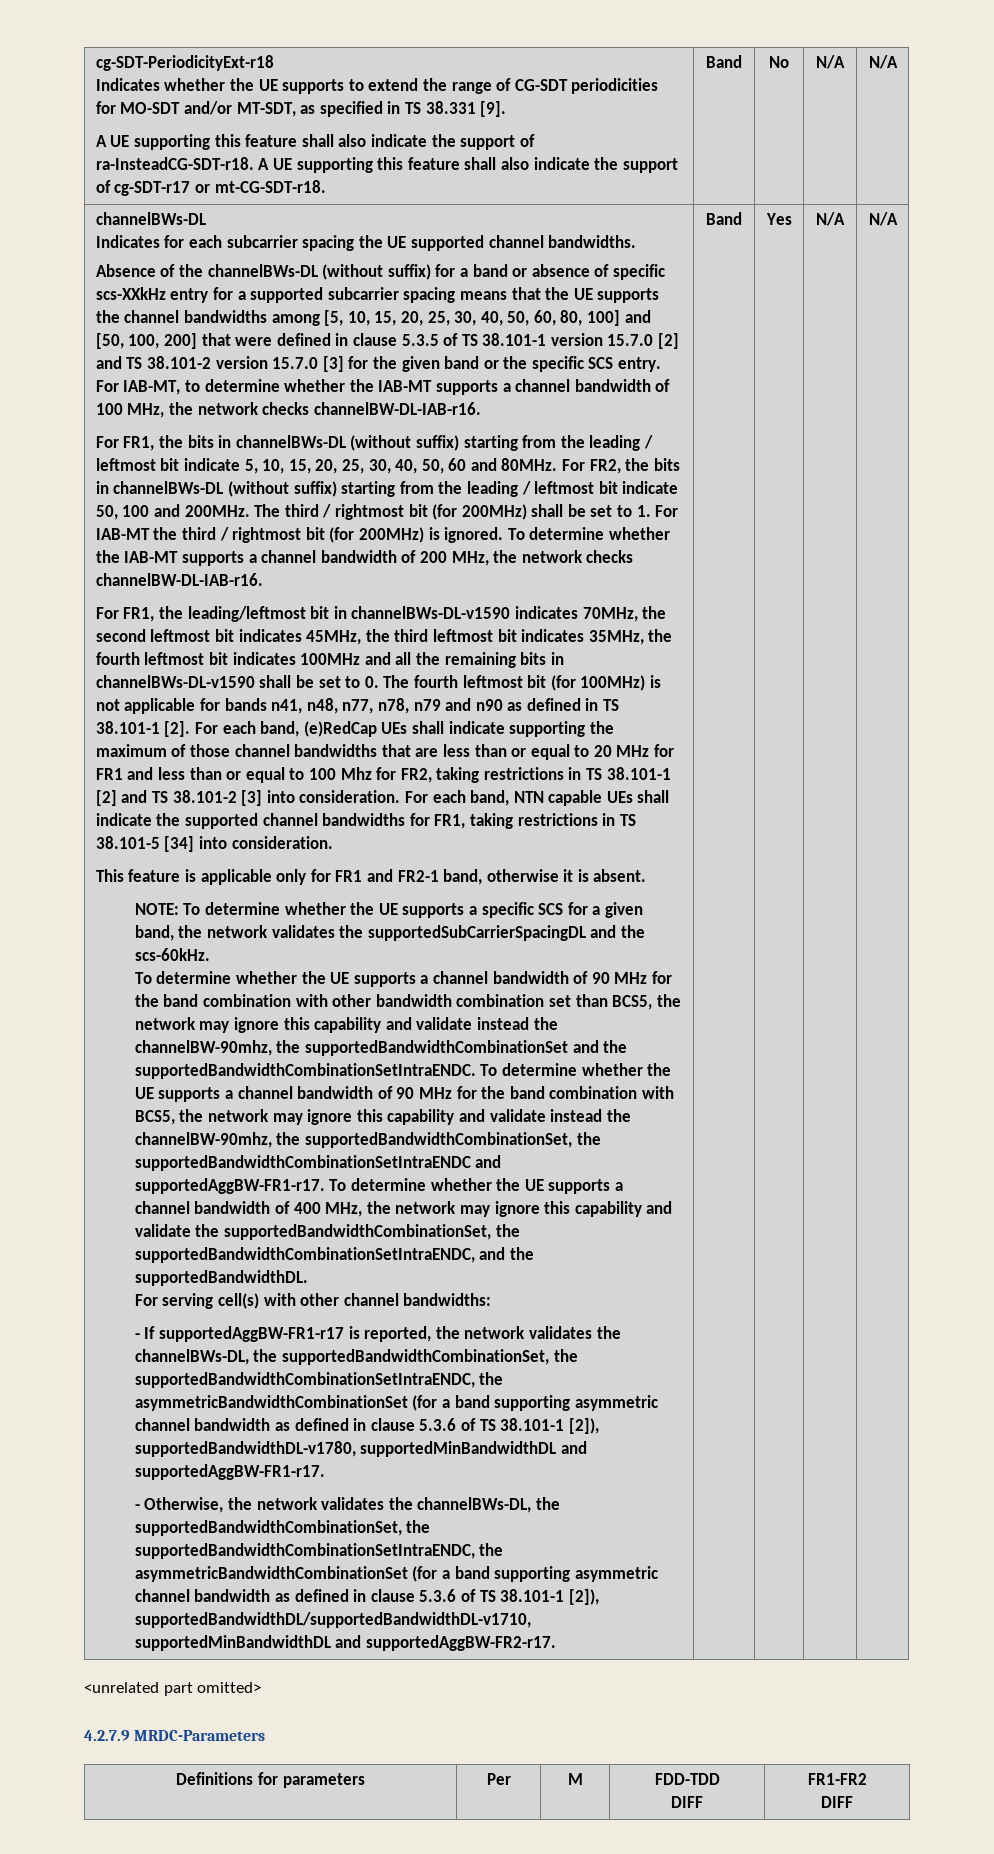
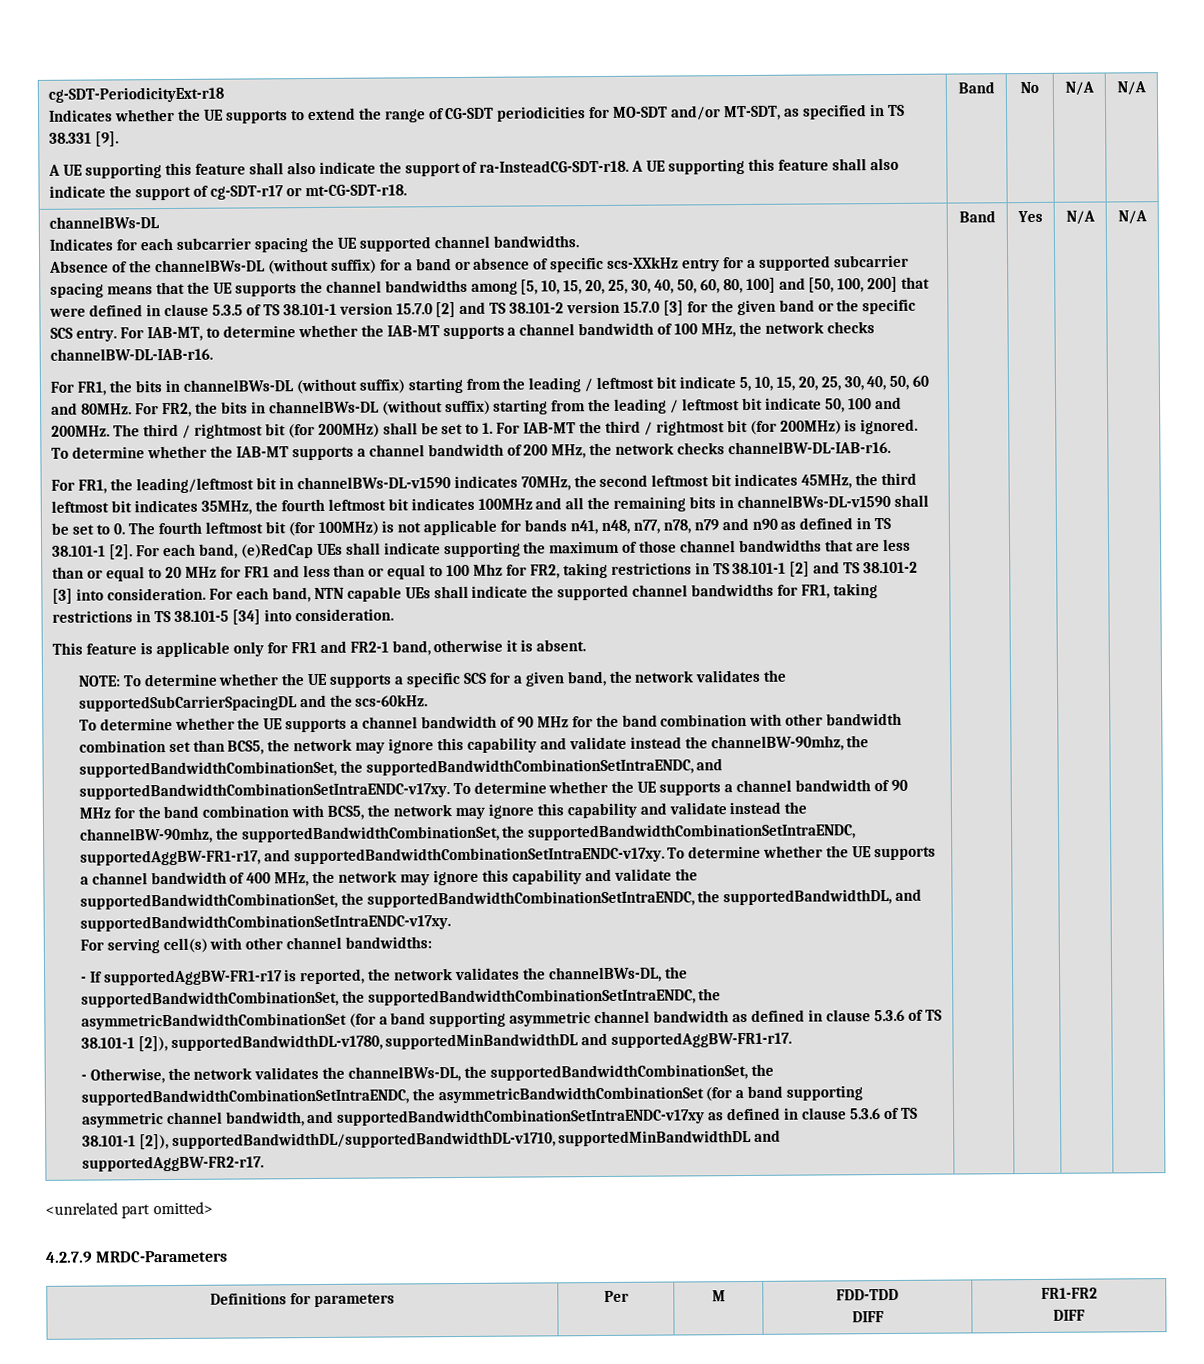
[304,1040,628,1056] [134,1063,476,1079] supportedBandwidthCombinationSet and the supportedBandwidthCombinationSetIntraENDC. -> [78,758,724,778] [78,782,450,800] supportedBandwidthCombinationSet, the supportedBandwidthCombinationSetIntraENDC, and supportedBandwidthCombinationSetIntraENDC-v17xy.
[134,1155,502,1171] [134,1178,325,1194] supportedBandwidthCombinationSetIntraENDC and supportedAggBW-FR1-r17. -> [528,823,857,841] [79,846,665,866] supportedBandwidthCombinationSetIntraENDC, supportedAggBW-FR1-r17, and supportedBandwidthCombinationSetIntraENDC-v17xy.
[479,1247,534,1260] [134,1270,308,1286] and the supportedBandwidthDL. -> [697,888,923,906] [79,914,451,932] the supportedBandwidthDL, and supportedBandwidthCombinationSetIntraENDC-v17xy.
[194,1589,271,1602] bandwidth -> [224,1108,706,1127] bandwidth, and supportedBandwidthCombinationSetIntraENDC-v17xy

